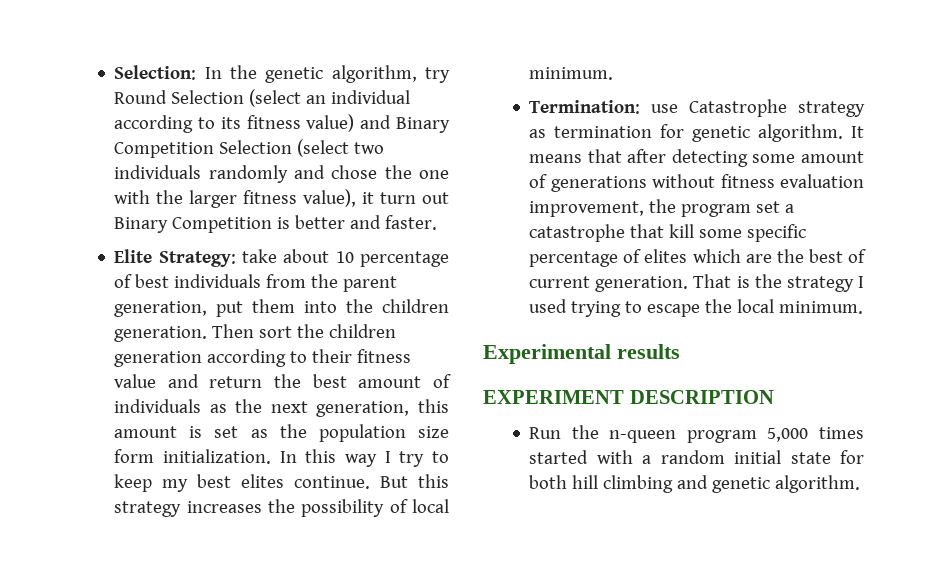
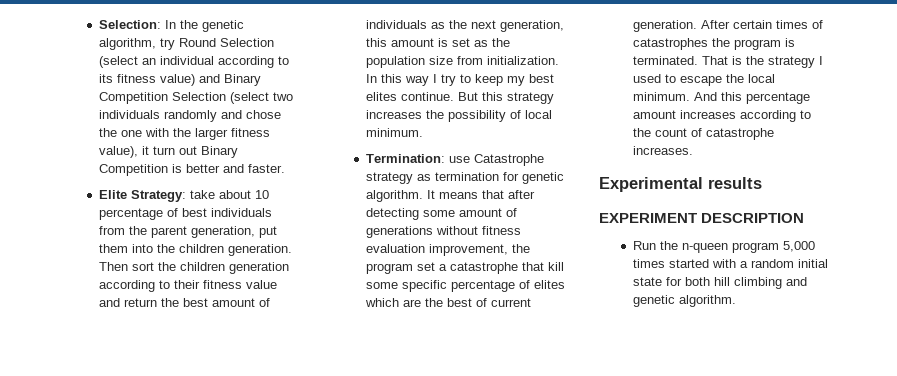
[114,449,155,463] form -> [456,56,483,65] from
(689, 284) none -> [700,20,823,29] [632,38,795,50] [632,56,698,65] After certain times of catastrophes the program is terminated.
[571,301,622,317] trying -> (661, 78) none
(864, 307) none -> [693,92,810,104] [632,110,811,122] [632,128,774,140] [632,146,693,155] And this percentage amount increases according to the count of catastrophe increases.

